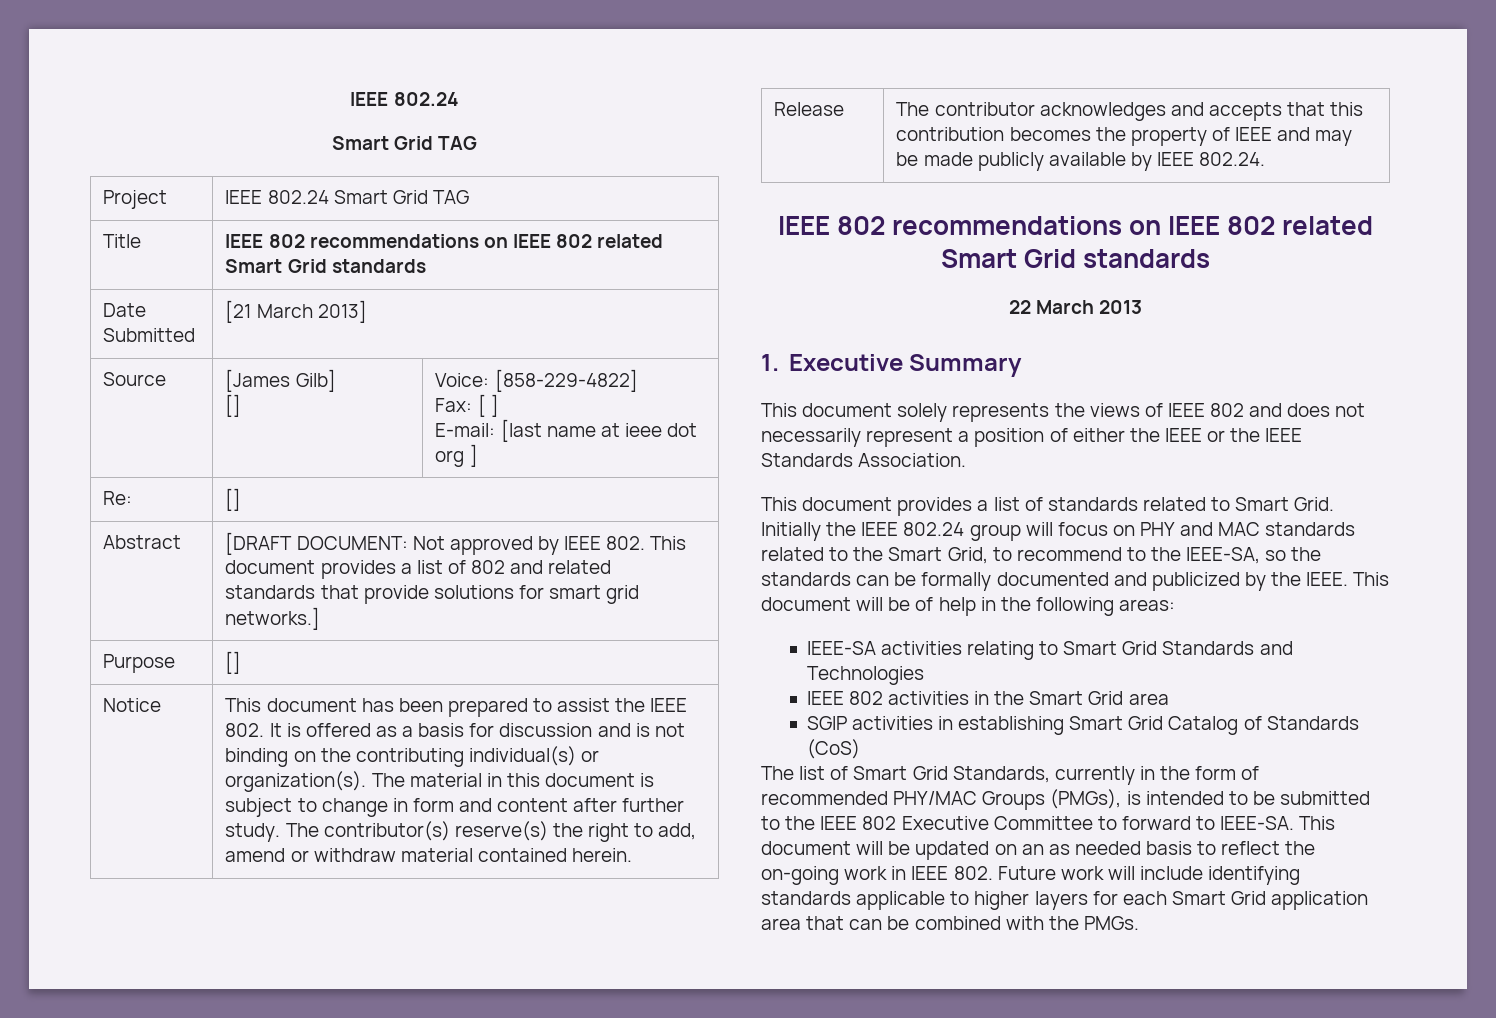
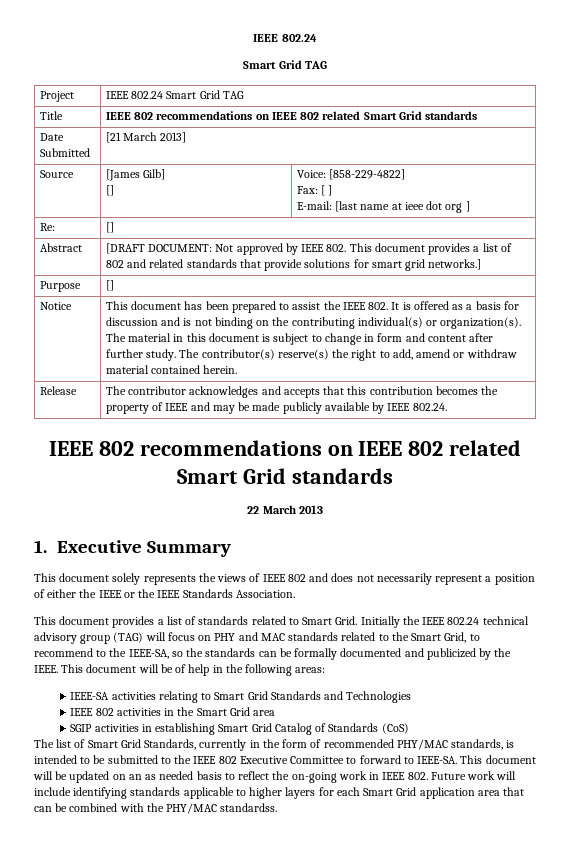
[969,524,1021,541] group -> [482,616,529,625] [34,632,144,644] technical advisory group (TAG)
[982,789,1122,810] Groups (PMGs), -> [451,739,504,750] standards,
[1083,916,1139,930] PMGs. -> [166,803,278,814] PHY/MAC standardss.

